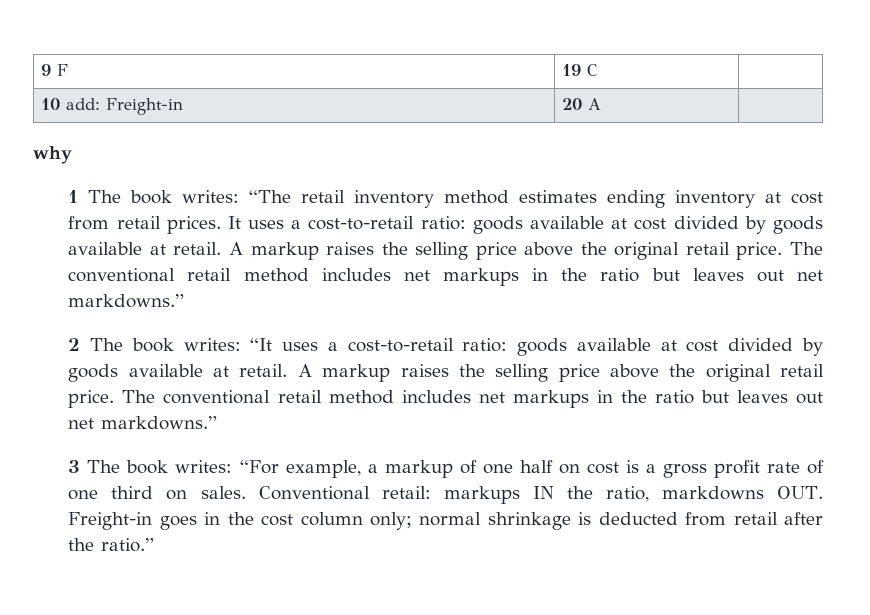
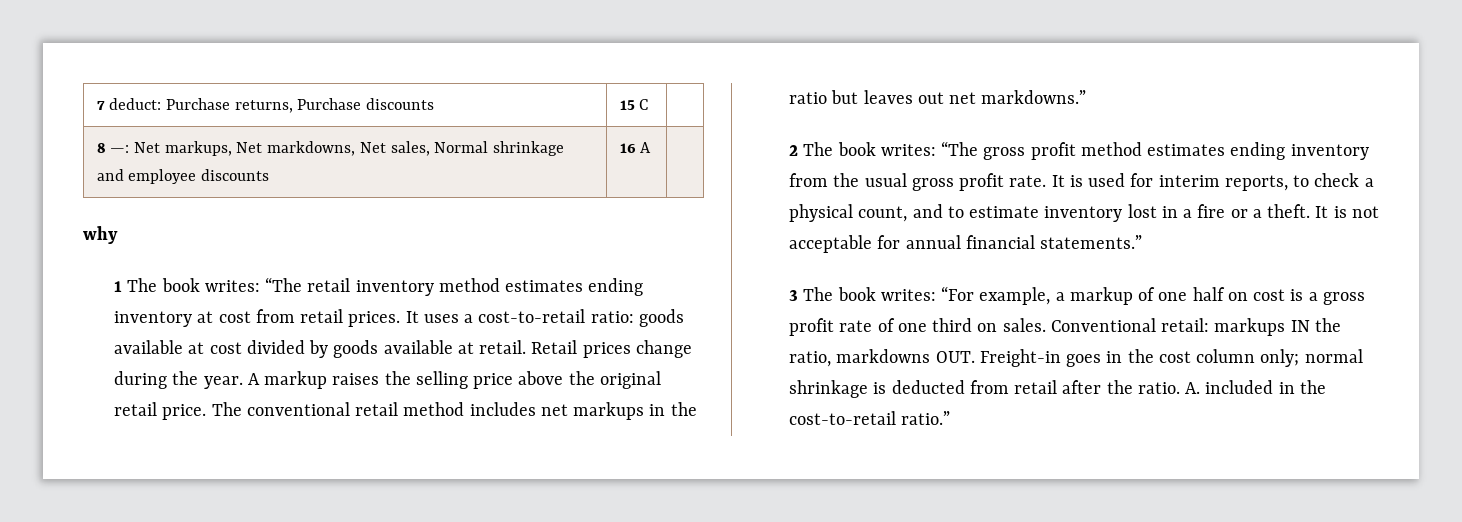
[40,64,68,76] [561,64,598,76] [40,98,183,115] [561,98,582,110] 9 F | 19 C | // 10 add: Freight-in | 20 -> [96,98,435,113] [619,99,649,110] [96,141,565,156] [96,169,270,184] [619,143,636,153] 7 deduct: Purchase returns, Purchase discounts | 15 C | // 8 —: Net markups, Net markdowns, Net sales, Normal shrinkage and employee discounts | 16
(222, 248) none -> [531,340,692,358] [113,371,243,389] Retail prices change during the year.
[250,338,823,356] [68,364,825,382] [68,390,823,408] [68,416,218,430] “It uses a cost-to-retail ratio: goods available at cost divided by goods available at retail. A markup raises the selling price above the original retail price. The conventional retail method includes net markups in the ratio but leaves out net markdowns.” -> [941,141,1369,160] [788,173,1374,191] [788,204,1379,222] [788,235,1143,253] “The gross profit method estimates ending inventory from the usual gross profit rate. It is used for interim reports, to check a physical count, and to estimate inventory lost in a fire or a theft. It is not acceptable for annual financial statements.”
(95, 544) none -> [1137,380,1326,394] [788,411,896,425] ratio. A. included in the cost-to-retail

